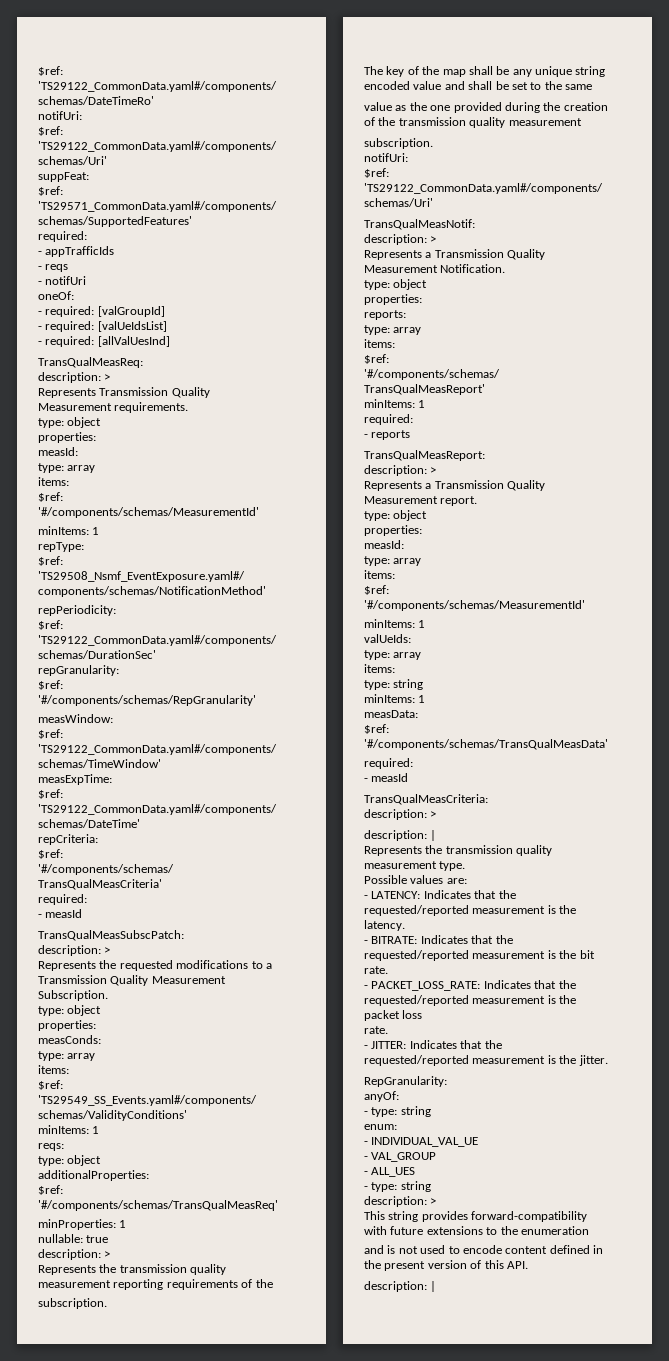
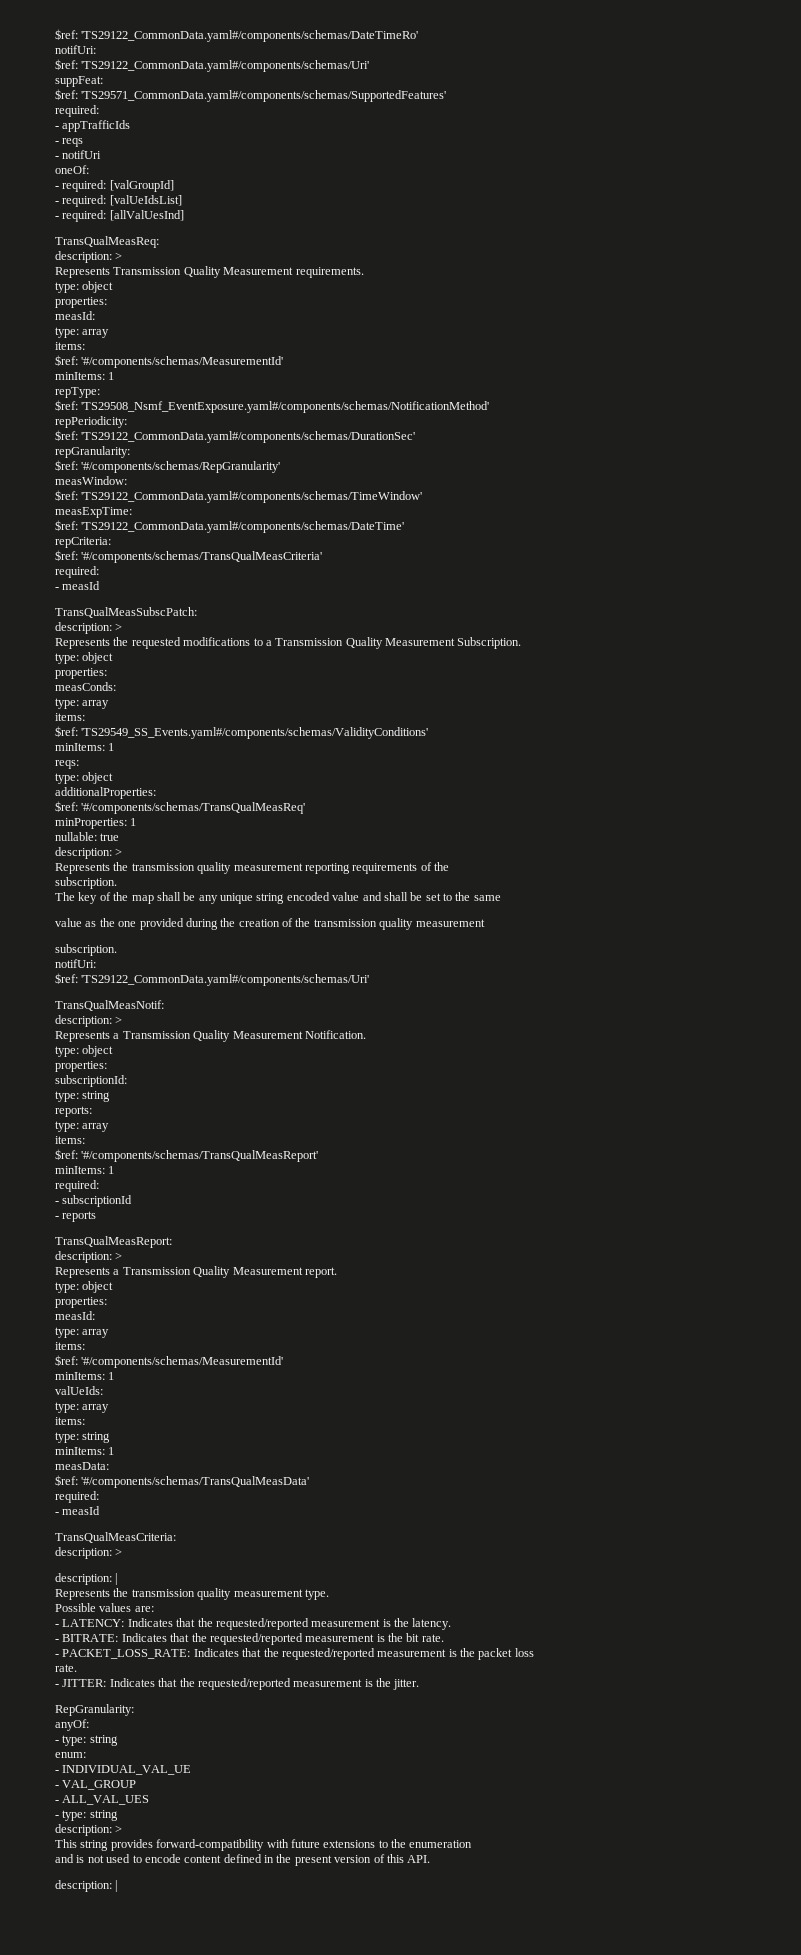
(422, 299) none -> [55,1075,127,1087] [55,1091,111,1102] // subscriptionId: // type: string
(413, 419) none -> [55,1195,133,1207] // - subscriptionId
[371,1167,416,1177] ALL_UES -> [62,1795,150,1805] ALL_VAL_UES

